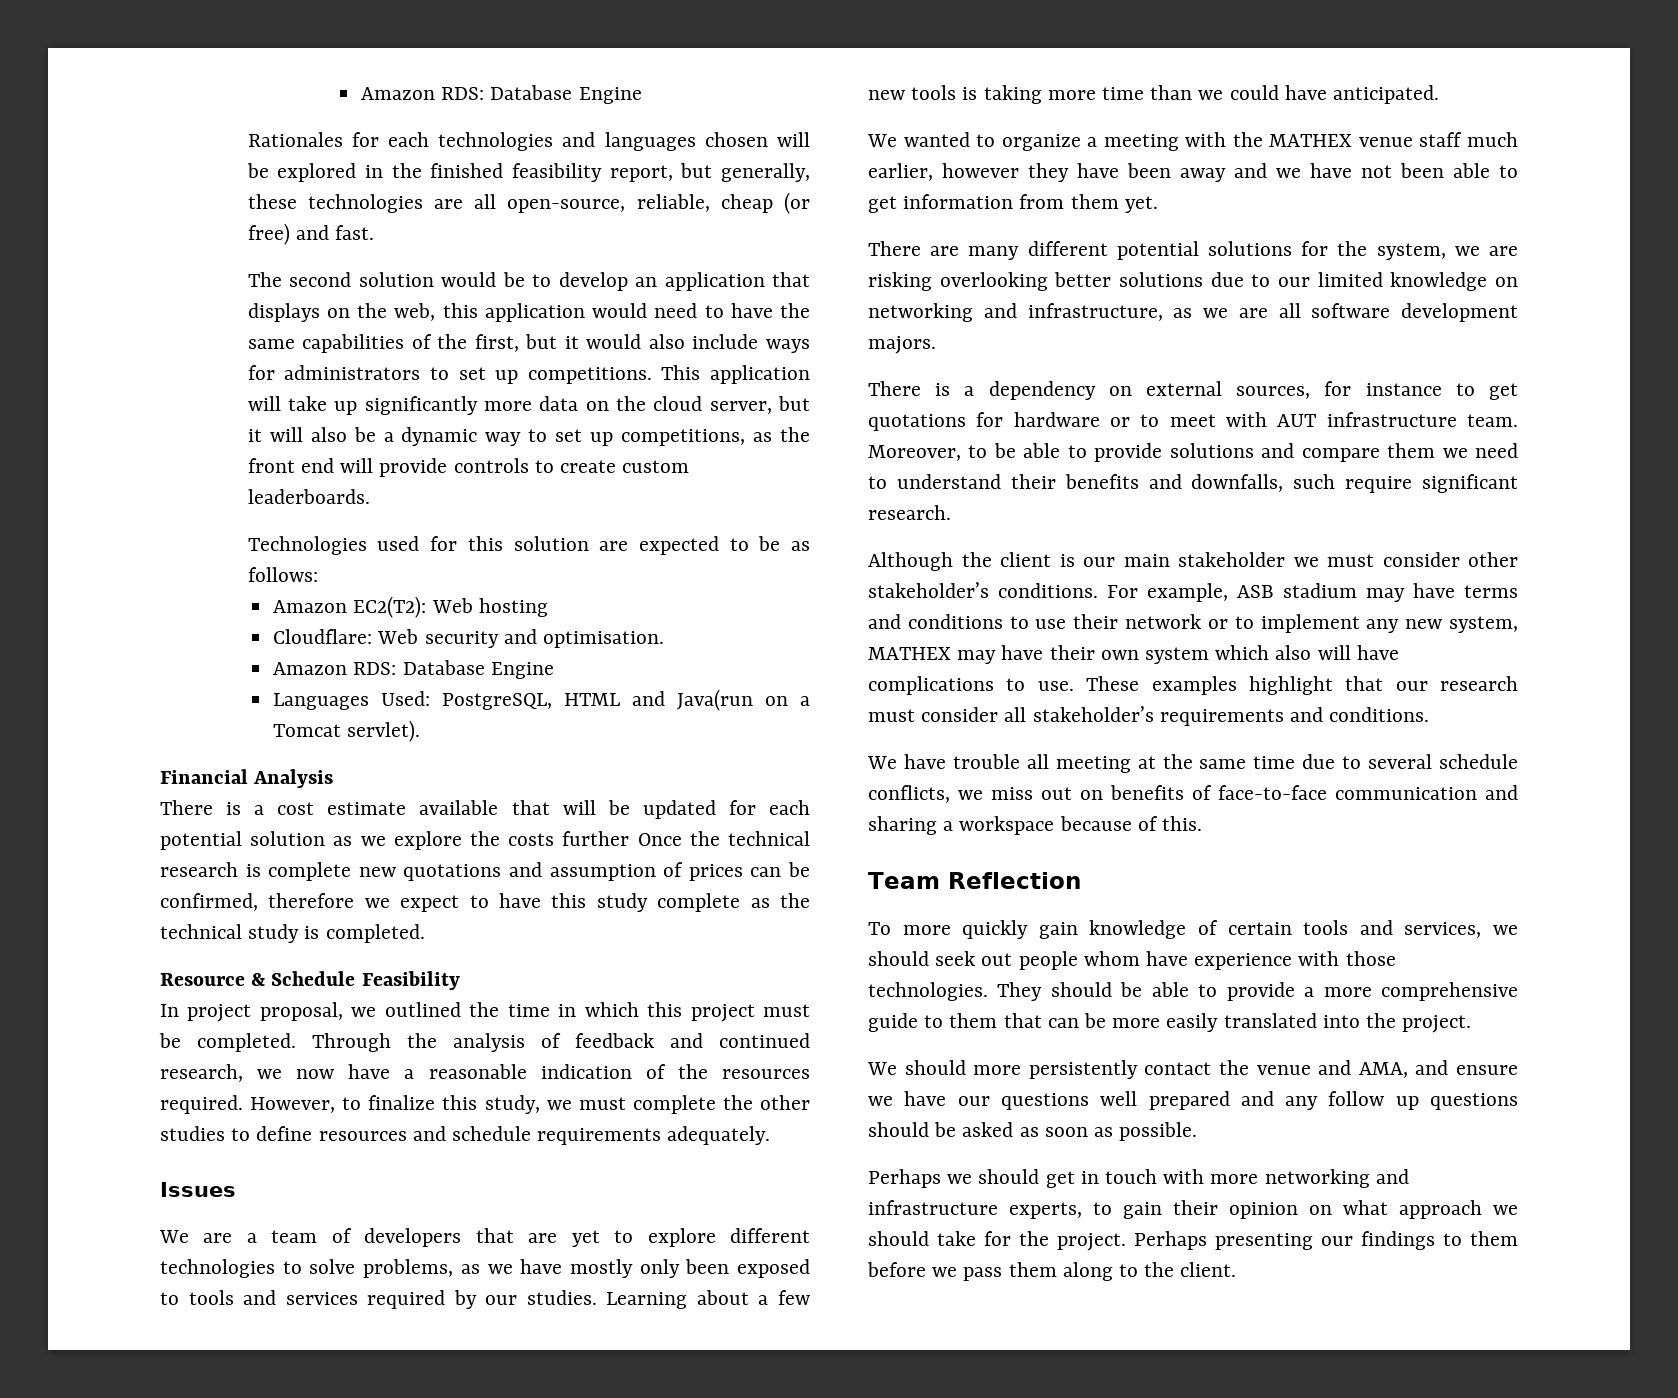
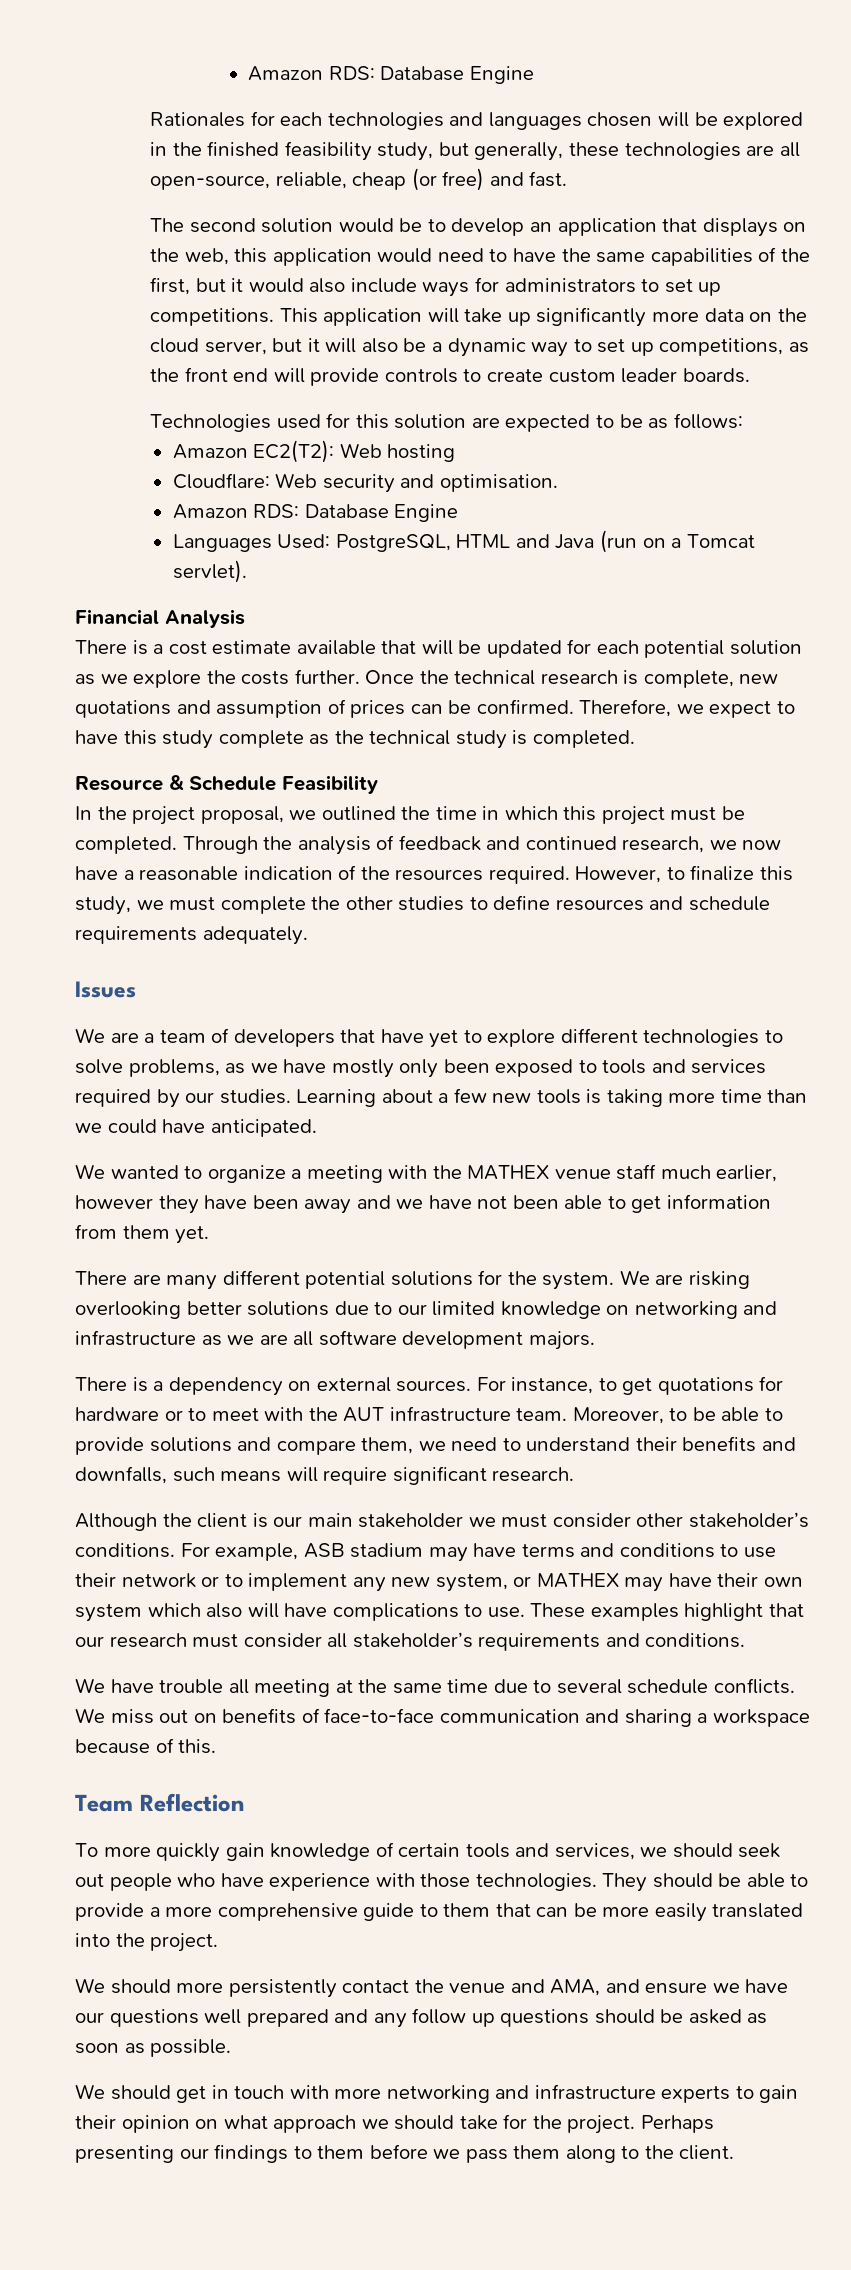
[609,165,673,182] report, -> [377,142,434,161] study,
[247,489,370,504] leaderboards. -> [621,368,750,383] leader boards.
[677,689,754,711] Java(run -> [555,530,637,553] Java (run
[562,831,630,846] further -> [294,669,360,684] further.
[268,862,352,881] complete -> [643,670,734,688] complete,
[160,893,355,911] confirmed, therefore -> [476,699,672,717] confirmed. Therefore,
(179, 1010) none -> [97,806,127,820] the
[528,1233,558,1243] are -> [380,1029,424,1043] have
[1376,243,1480,260] system, we -> [542,1270,650,1290] system. We
[1027,303,1163,321] infrastructure, -> [75,1330,196,1346] infrastructure
[1236,381,1442,399] sources, for instance -> [396,1377,594,1394] sources. For instance,
(1267, 419) none -> [308,1407,338,1421] the
[1387,443,1436,458] them -> [361,1437,414,1454] them,
(1336, 481) none -> [220,1467,318,1482] means will
(1518, 624) none -> [513,1576,532,1587] or
[868,785,983,803] conflicts, we -> [713,1678,795,1694] [75,1708,105,1723] conflicts. We
[1083,951,1140,966] whom -> [177,1873,216,1887] who
[868,1169,973,1188] Perhaps we -> [75,2084,105,2099] We
[1009,1202,1082,1219] experts, -> [661,2086,731,2103] experts

